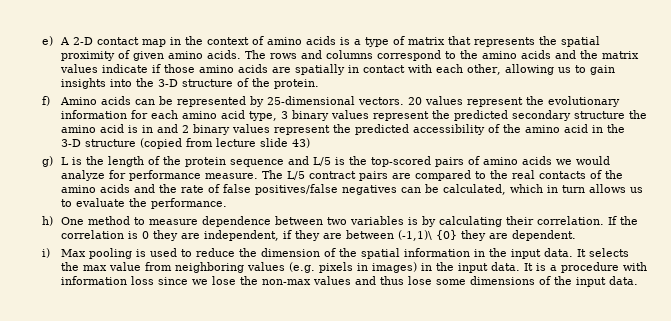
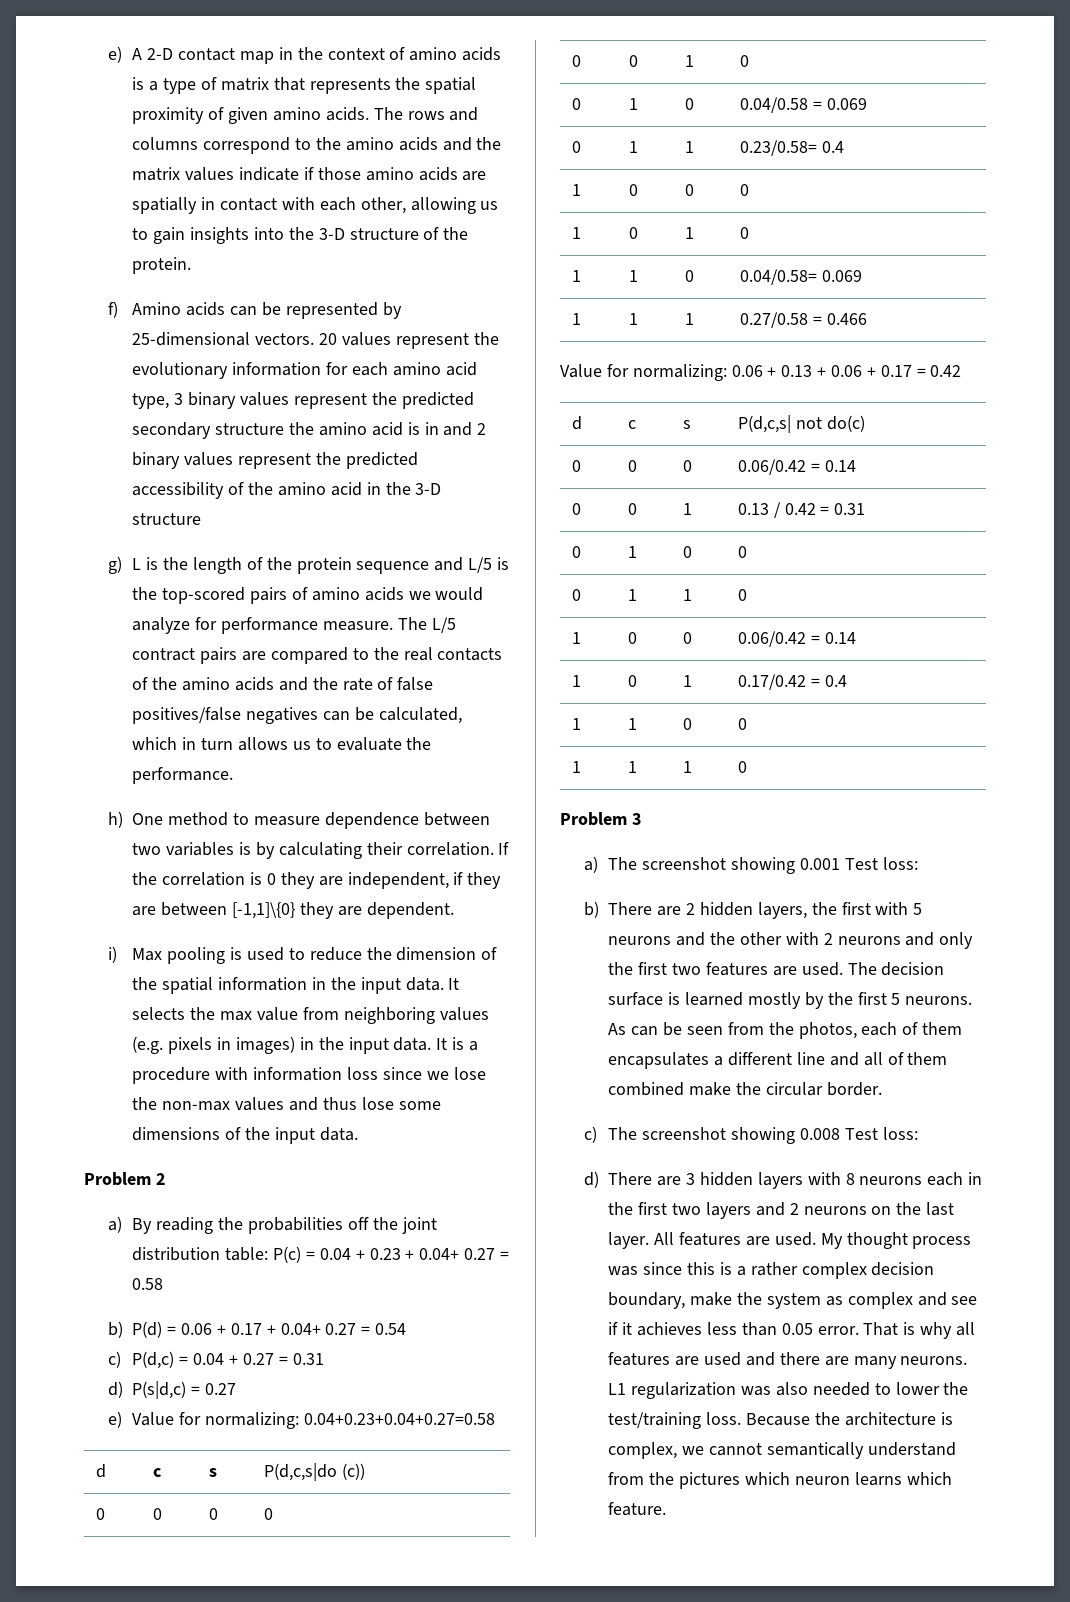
[140,138,311,149] (copied from lecture slide 43) -> (202, 519) none
[398,230,458,241] (-1,1)\ {0} -> [232,902,296,919] [-1,1]\{0}
(639, 280) none -> [84,1172,166,1186] [108,1216,437,1234] [132,1246,509,1263] [132,1278,164,1290] [108,1321,407,1338] [108,1351,324,1369] [108,1381,237,1400] [108,1411,495,1429] [95,1464,106,1478] [152,1468,161,1477] [208,1468,217,1477] [263,1463,365,1482] [95,1508,105,1520] [152,1508,162,1520] [208,1508,218,1520] [263,1508,273,1520] [571,55,581,67] [628,55,638,67] [684,55,694,67] [739,55,749,67] [571,98,581,110] [628,98,638,110] [684,98,694,110] [739,97,867,113] [571,141,581,153] [628,141,638,153] [684,141,694,153] [739,140,844,156] [571,184,581,196] [628,184,638,196] [684,184,694,196] [739,184,749,196] [571,227,581,239] [628,227,638,239] [684,227,694,239] [739,227,749,239] [571,270,581,282] [628,270,638,282] [684,270,694,282] [739,269,862,285] [571,313,581,325] [628,313,638,325] [684,313,694,325] [739,312,867,328] [560,364,962,381] [571,416,582,430] [627,420,636,429] [682,420,691,429] [737,415,865,434] [571,460,581,472] [627,460,637,472] [682,460,692,472] [737,459,856,475] [571,503,581,515] [627,503,637,515] [682,503,692,515] [737,502,866,518] [571,546,581,558] [627,546,637,558] [682,546,692,558] [737,546,747,558] [571,589,581,601] [627,589,637,601] [682,589,692,601] [737,589,747,601] [571,632,581,644] [627,632,637,644] [682,632,692,644] [737,631,856,647] [571,675,581,687] [627,675,637,687] [682,675,692,687] [737,674,847,690] [571,718,581,730] [627,718,637,730] [682,718,692,730] [737,718,747,730] [571,761,581,773] [627,761,637,773] [682,761,692,773] [737,761,747,773] [560,812,642,826] [584,856,918,874] [584,901,923,919] [608,932,974,949] [608,962,945,976] [608,992,973,1009] [608,1022,963,1039] [608,1052,948,1069] [608,1082,882,1096] [584,1126,918,1144] [584,1171,983,1189] [608,1202,955,1219] [608,1232,972,1249] [608,1262,935,1279] [608,1292,978,1309] [608,1322,975,1339] [608,1352,968,1369] [608,1382,969,1399] [608,1412,953,1429] [608,1442,956,1459] [608,1472,952,1489] [608,1502,667,1516] // Problem 2 // a) By reading the probabilities off the joint distribution table: P(c) = 0.04 + 0.23 + 0.04+ 0.27 = 0.58 // b) P(d) = 0.06 + 0.17 + 0.04+ 0.27 = 0.54 // c) P(d,c) = 0.04 + 0.27 = 0.31 // d) P(s|d,c) = 0.27 // e) Value for normalizing: 0.04+0.23+0.04+0.27=0.58 // d | c | s | P(d,c,s|do (c)) // 0 | 0 | 0 | 0 // 0 | 0 | 1 | 0 // 0 | 1 | 0 | 0.04/0.58 = 0.069 // 0 | 1 | 1 | 0.23/0.58= 0.4 // 1 | 0 | 0 | 0 // 1 | 0 | 1 | 0 // 1 | 1 | 0 | 0.04/0.58= 0.069 // 1 | 1 | 1 | 0.27/0.58 = 0.466 // Value for normalizing: 0.06 + 0.13 + 0.06 + 0.17 = 0.42 // d | c | s | P(d,c,s| not do(c) // 0 | 0 | 0 | 0.06/0.42 = 0.14 // 0 | 0 | 1 | 0.13 / 0.42 = 0.31 // 0 | 1 | 0 | 0 // 0 | 1 | 1 | 0 // 1 | 0 | 0 | 0.06/0.42 = 0.14 // 1 | 0 | 1 | 0.17/0.42 = 0.4 // 1 | 1 | 0 | 0 // 1 | 1 | 1 | 0 // Problem 3 // a) The screenshot showing 0.001 Test loss: // b) There are 2 hidden layers, the first with 5 neurons and the other with 2 neurons and only the first two features are used. The decision surface is learned mostly by the first 5 neurons. As can be seen from the photos, each of them encapsulates a different line and all of them combined make the circular border. // c) The screenshot showing 0.008 Test loss: // d) There are 3 hidden layers with 8 neurons each in the first two layers and 2 neurons on the last layer. All features are used. My thought process was since this is a rather complex decision boundary, make the system as complex and see if it achieves less than 0.05 error. That is why all features are used and there are many neurons. L1 regularization was also needed to lower the test/training loss. Because the architecture is complex, we cannot semantically understand from the pictures which neuron learns which feature.

